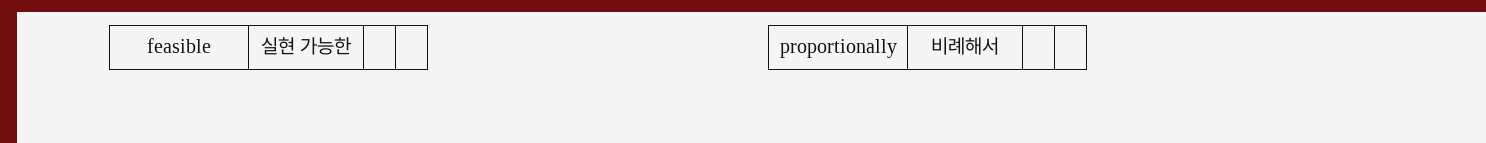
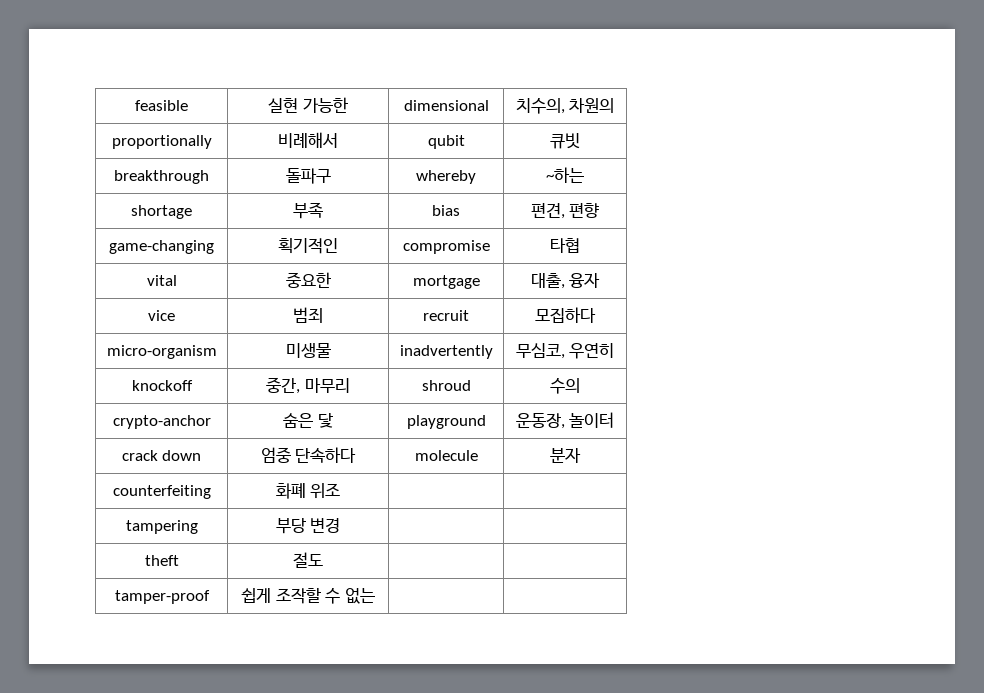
(352, 46) | -> [403,100,489,111] [515,98,615,114] dimensional | 치수의, 차원의
(999, 46) none -> [427,135,465,149] [550,133,580,149] [114,170,209,184] [285,168,331,184] [416,170,476,184] [546,167,584,183] [131,205,192,219] [293,202,323,219] [432,205,460,216] [530,202,600,219] [109,240,214,254] [278,238,338,254] [402,240,490,254] [550,238,580,253] [146,275,177,286] [285,272,331,288] [412,275,480,289] [530,273,601,289] [148,310,175,321] [293,307,323,323] [423,310,469,321] [535,307,596,323] [106,345,217,359] [285,343,331,358] [399,345,493,359] [515,343,615,359] [131,380,193,391] [266,377,350,394] [421,380,471,391] [550,378,580,394] [112,415,211,429] [283,413,333,428] [406,415,486,429] [515,412,615,429] [121,450,202,461] [260,447,357,463] [414,450,478,461] [550,448,581,463] [112,485,211,499] [275,483,341,499] [125,520,198,534] [275,518,341,534] [144,555,179,566] [293,552,323,568] [114,590,210,604] [241,587,375,604] | qubit | 큐빗 // breakthrough | 돌파구 | whereby | ~하는 // shortage | 부족 | bias | 편견, 편향 // game-changing | 획기적인 | compromise | 타협 // vital | 중요한 | mortgage | 대출, 융자 // vice | 범죄 | recruit | 모집하다 // micro-organism | 미생물 | inadvertently | 무심코, 우연히 // knockoff | 중간, 마무리 | shroud | 수의 // crypto-anchor | 숨은 닻 | playground | 운동장, 놀이터 // crack down | 엄중 단속하다 | molecule | 분자 // counterfeiting | 화폐 위조 | | // tampering | 부당 변경 | | // theft | 절도 | | // tamper-proof | 쉽게 조작할 수 없는

